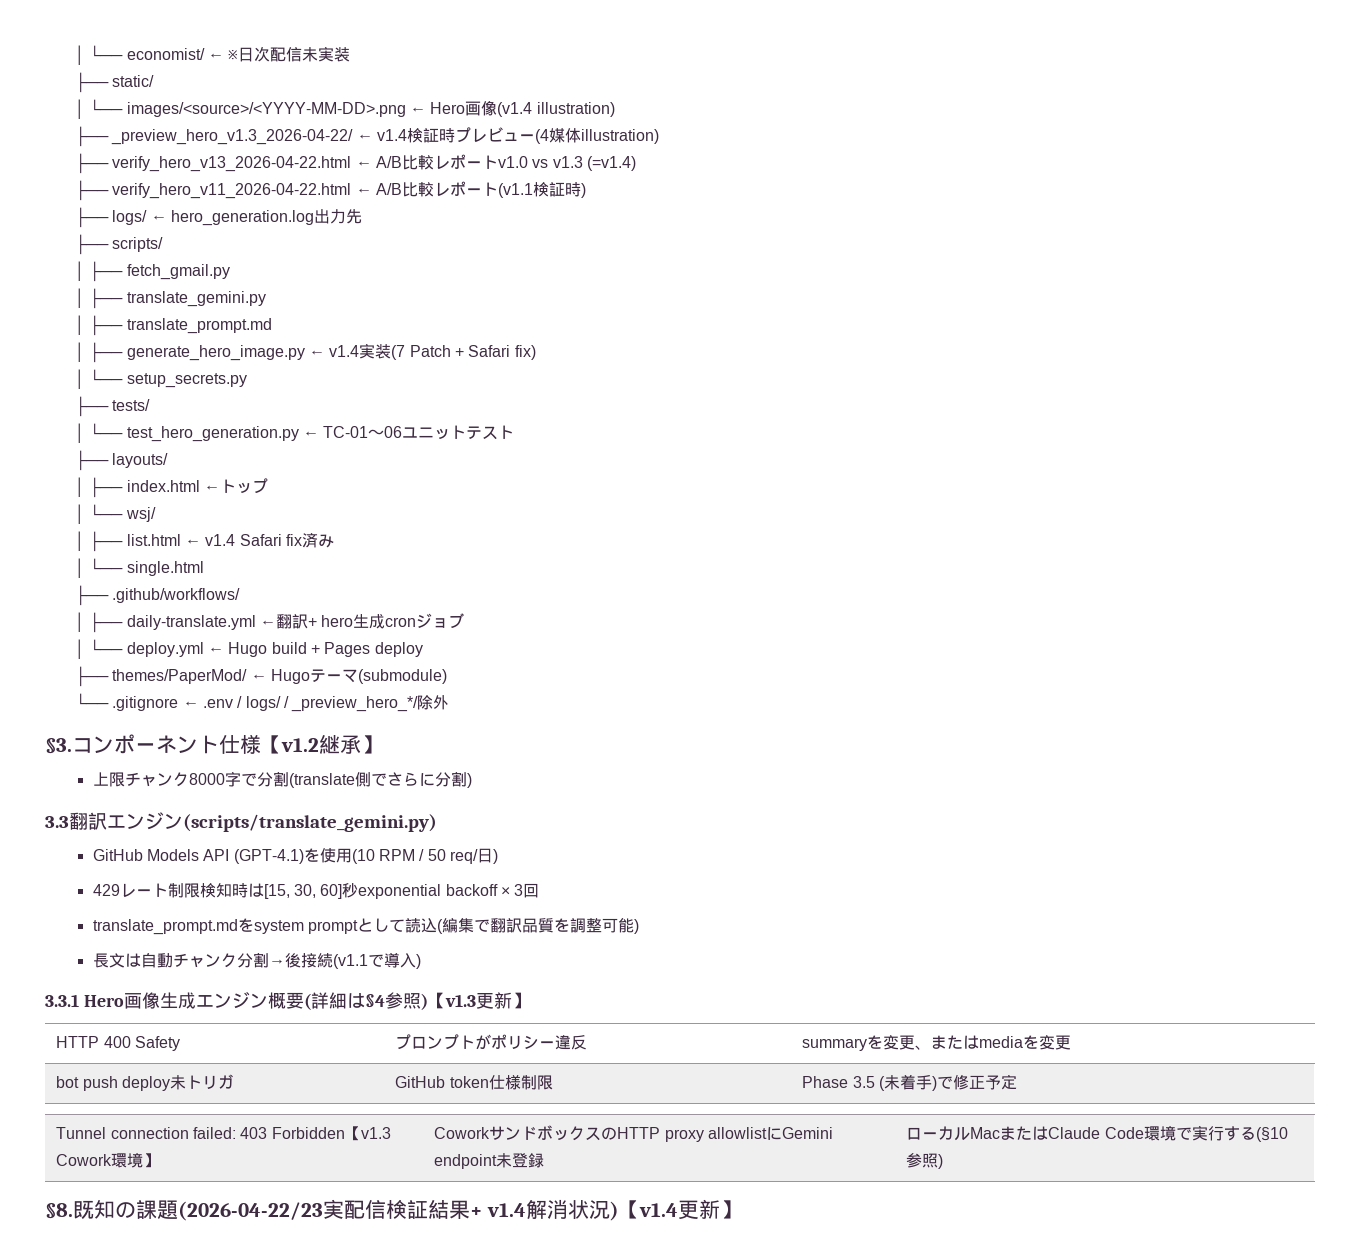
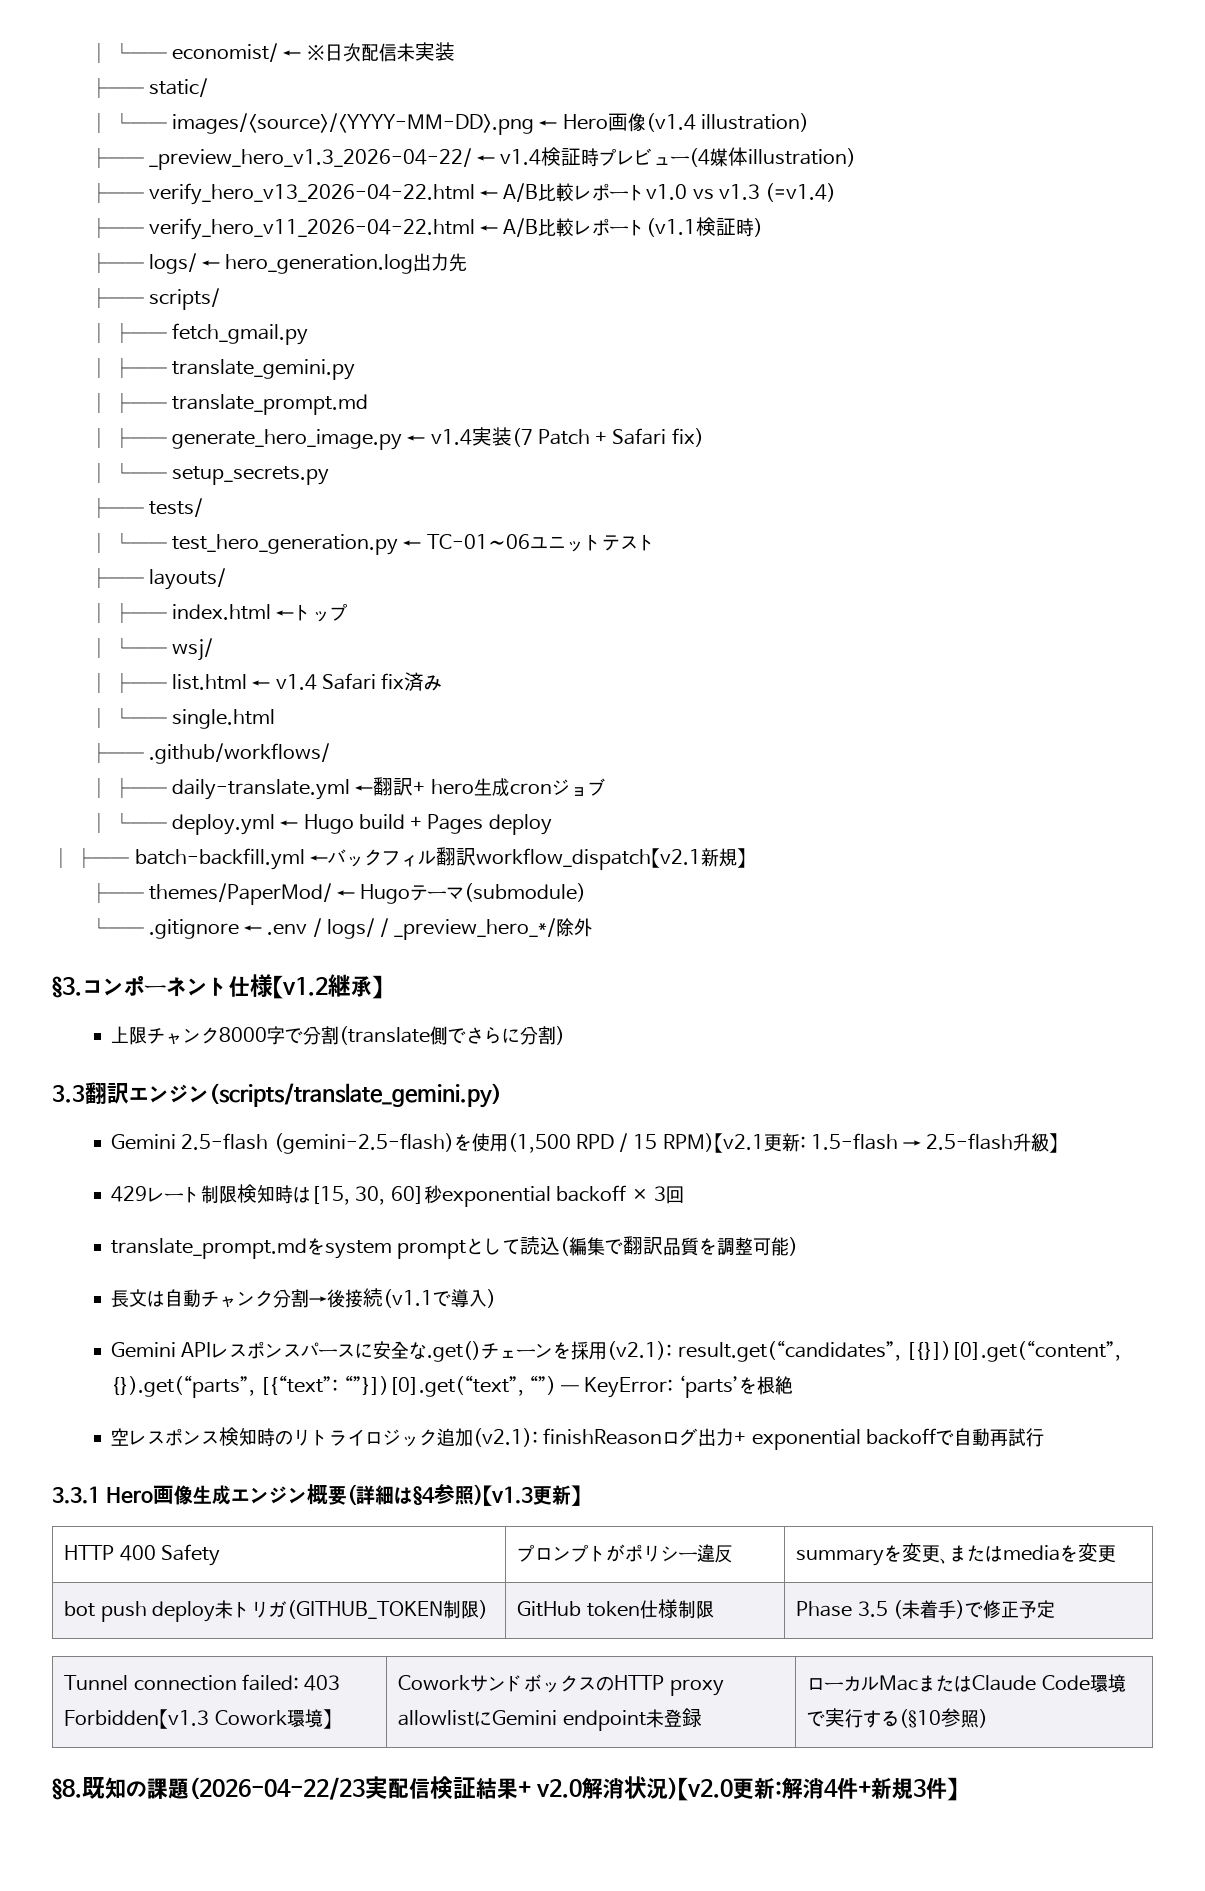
(423, 649) none -> [52,847,746,870] // │ ├── batch-backfill.yml ←バックフィル翻訳workflow_dispatch【v2.1新規】
[92,848,498,864] GitHub Models API (GPT-4.1)を使用(10 RPM / 50 req/日) -> [111,1133,1059,1154] Gemini 2.5-flash (gemini-2.5-flash)を使用(1,500 RPD / 15 RPM)【v2.1更新: 1.5-flash → 2.5-flash升級】
(421, 961) none -> [111,1340,1121,1362] [111,1375,793,1398] [111,1427,1044,1450] // Gemini APIレスポンスパースに安全な.get()チェーンを採用(v2.1): result.get(“candidates”, [{}])[0].get(“content”, {}).get(“parts”, [{“text”: “”}])[0].get(“text”, “”) — KeyError: ‘parts’を根絶 // 空レスポンス検知時のリトライロジック追加(v2.1): finishReasonログ出力+ exponential backoffで自動再試行
(235, 1081) none -> [286,1600,488,1619] (GITHUB_TOKEN制限)
[486,1203,526,1217] v1.4 -> [536,1779,583,1798] v2.0
[638,1199,720,1220] v1.4更新 -> [687,1777,948,1800] v2.0更新:解消4件+新規3件

